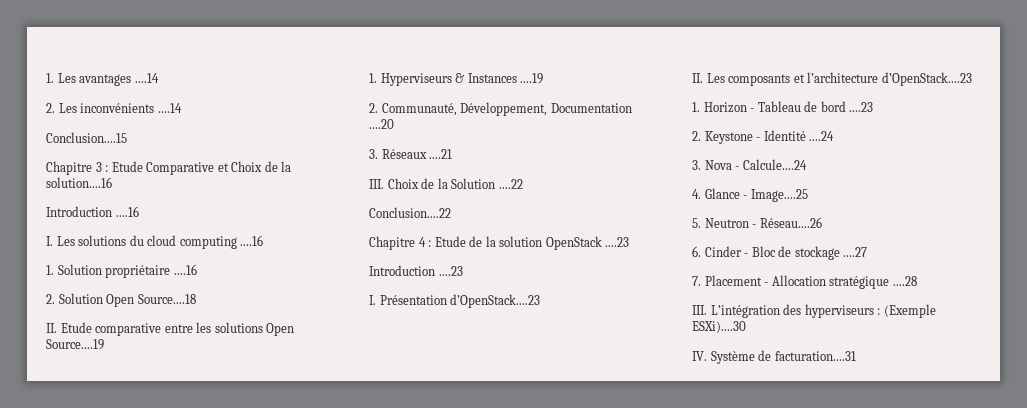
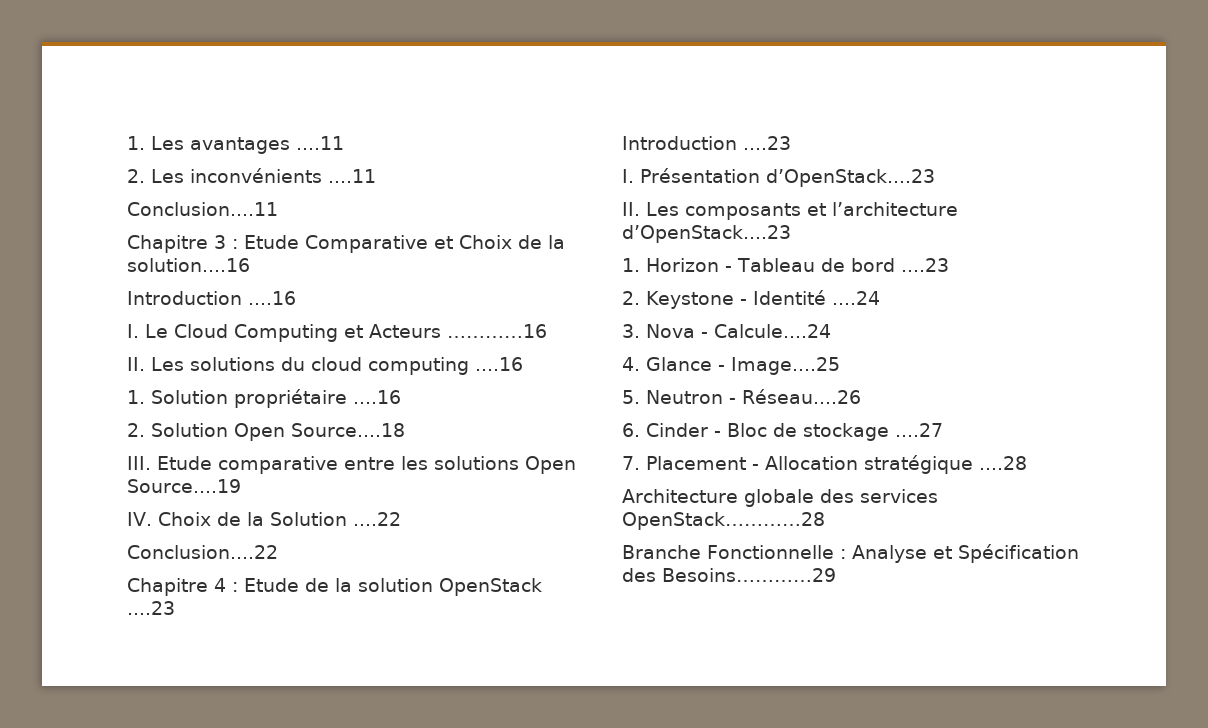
[134,73,159,83] ....14 -> [296,136,344,150] ....11
[157,103,182,113] [46,132,127,143] ....14 // Conclusion....15 -> [328,169,376,183] [127,202,278,216] ....11 // Conclusion....11
(53, 241) none -> [145,324,547,342] [127,357,145,371] Le Cloud Computing et Acteurs …………16 // II.
[46,323,57,333] II. -> [127,456,151,470] III.
[369,73,544,86] [369,102,632,116] [369,119,394,129] [369,149,453,159] [369,179,384,189] 1. Hyperviseurs & Instances ....19 // 2. Communauté, Développement, Documentation ....20 // 3. Réseaux ....21 // III. -> [127,512,152,526] IV.
[692,304,936,318] [692,321,746,333] [692,350,856,364] III. L’intégration des hyperviseurs : (Exemple ESXi)....30 // IV. Système de facturation....31 -> [622,489,938,507] [622,512,825,530] [622,544,1079,563] [622,568,836,582] Architecture globale des services OpenStack…………28 // Branche Fonctionnelle : Analyse et Spécification des Besoins…………29

